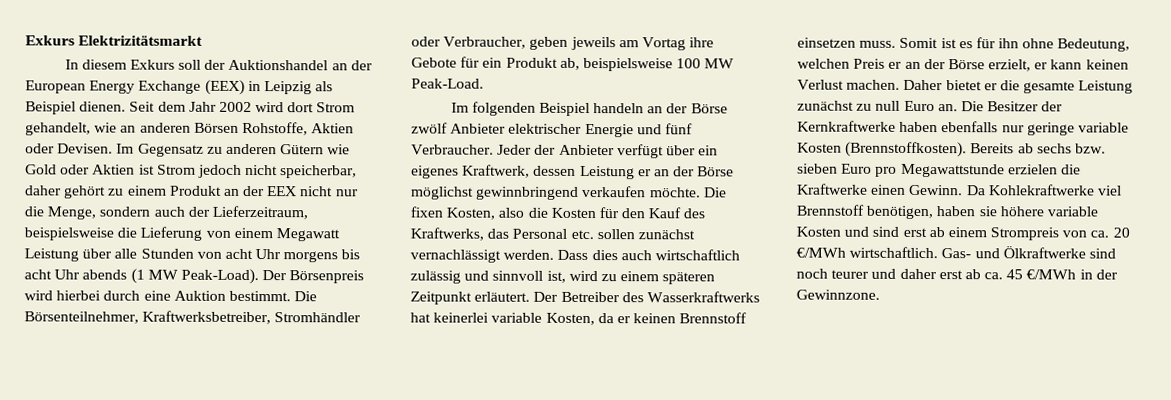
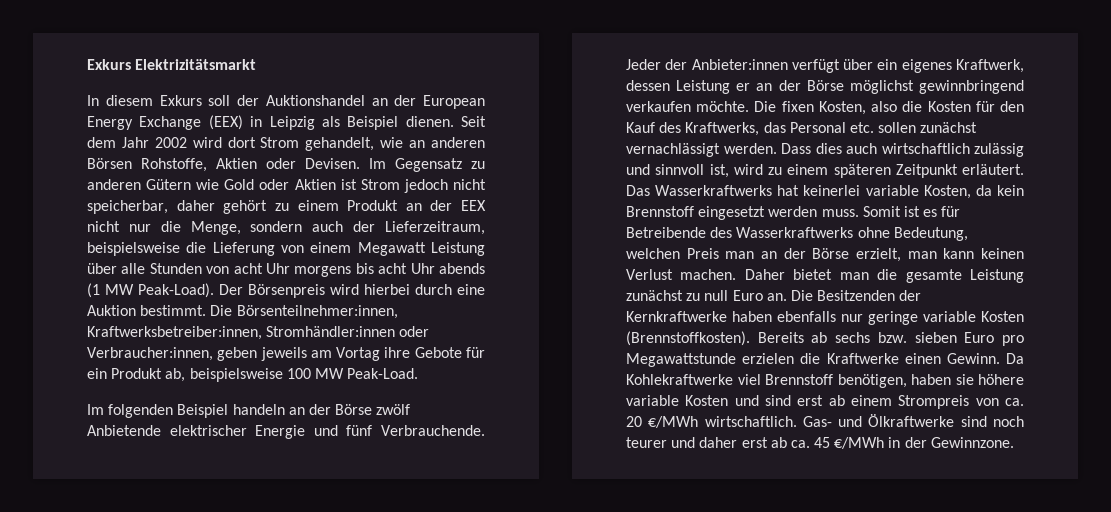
[24,310,362,325] [411,36,527,49] Börsenteilnehmer, Kraftwerksbetreiber, Stromhändler oder Verbraucher, -> [236,305,398,319] [87,326,430,340] [87,347,213,361] Börsenteilnehmer:innen, Kraftwerksbetreiber:innen, Stromhändler:innen oder Verbraucher:innen,
[450,123,507,134] Anbieter -> [87,425,161,436] Anbietende
[411,144,494,155] Verbraucher. -> [381,425,485,436] Verbrauchende.
[558,144,615,156] Anbieter -> [691,59,788,70] Anbieter:innen
[533,291,644,303] Der Betreiber des -> [626,185,650,196] Das
[616,312,748,324] [797,37,856,48] er keinen Brennstoff einsetzen -> [997,185,1024,196] [626,206,818,220] kein Brennstoff eingesetzt werden
[998,38,1020,49] ihn -> [626,227,854,238] Betreibende des Wasserkraftwerks
[888,61,903,69] er -> [725,251,755,259] man
[1034,62,1049,70] er -> [907,251,937,259] man
[983,83,998,91] er -> [839,272,869,280] man
[987,101,1040,112] Besitzer -> [817,290,896,301] Besitzenden

